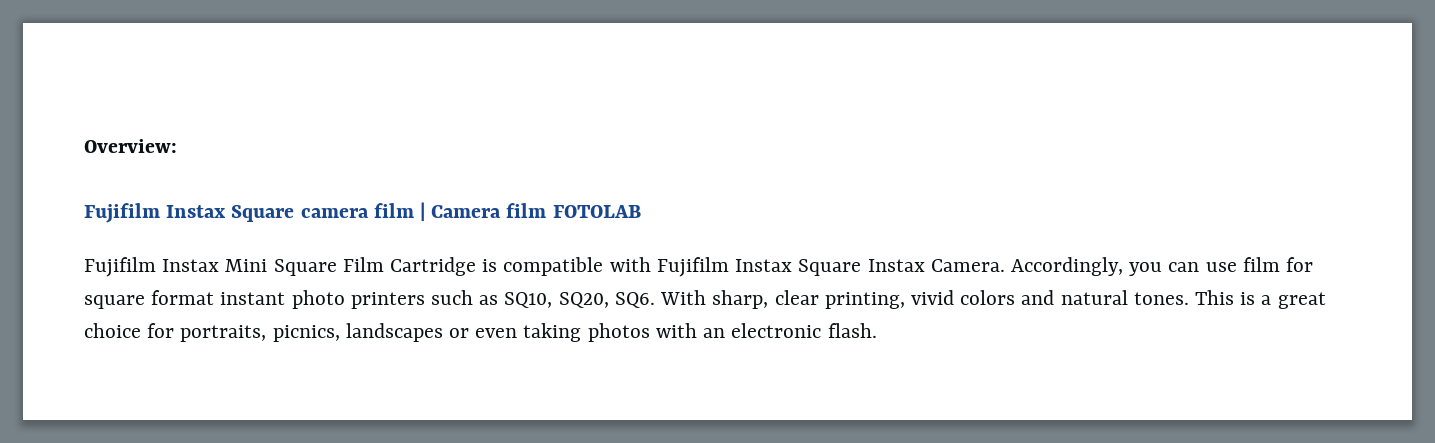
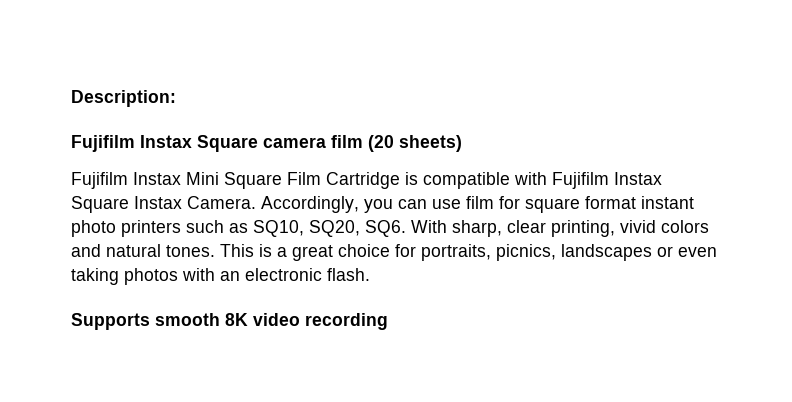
[84,139,177,153] Overview: -> [71,90,176,107] Description:
[420,202,641,221] | Camera film FOTOLAB -> [368,135,462,152] (20 sheets)
(877, 330) none -> [71,313,388,330] // Supports smooth 8K video recording

